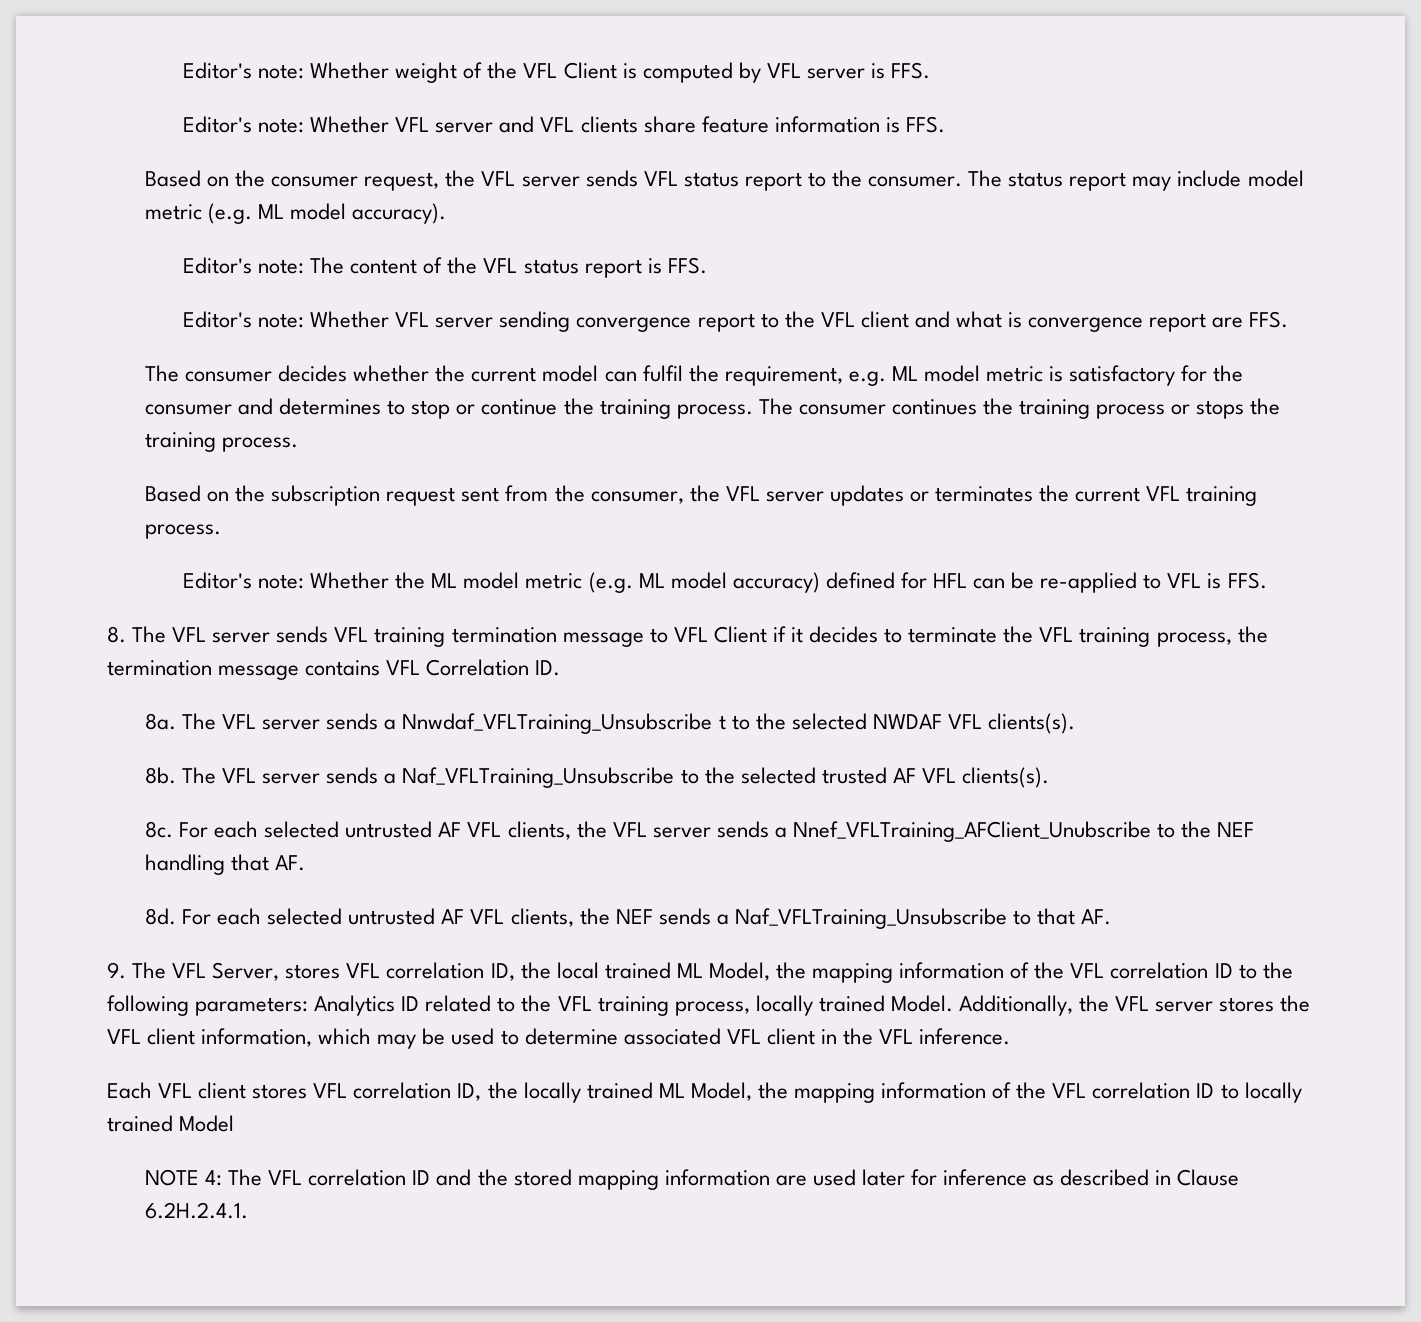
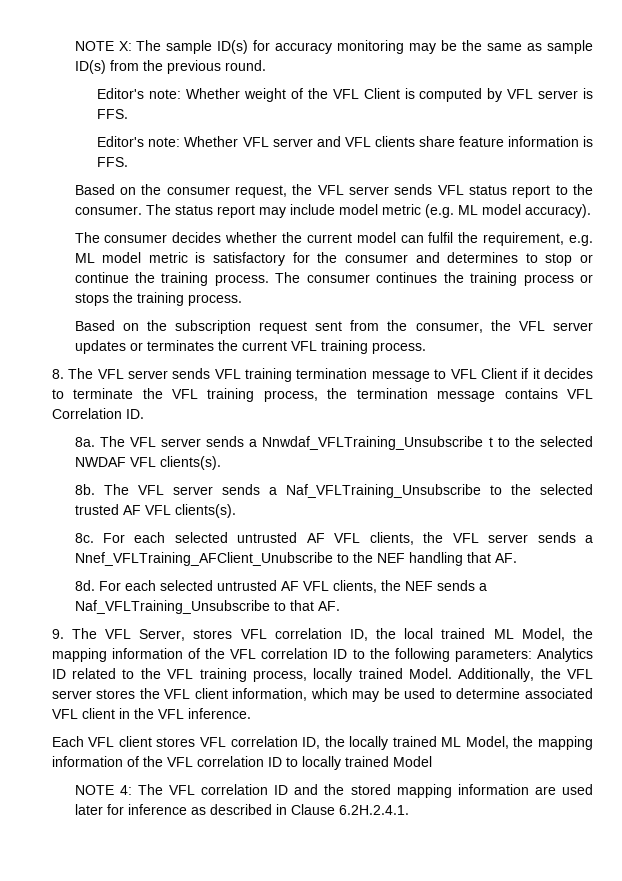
(183, 70) none -> [74,40,594,54] [74,60,266,74] NOTE X: The sample ID(s) for accuracy monitoring may be the same as sample ID(s) from the previous round. //
[183,257,707,278] [183,311,1289,332] // Editor's note: The content of the VFL status report is FFS. // Editor's note: Whether VFL server sending convergence report to the VFL client and what is convergence report are FFS. -> (591, 211) none
[183,572,1267,593] // Editor's note: Whether the ML model metric (e.g. ML model accuracy) defined for HFL can be re-applied to VFL is FFS. -> (426, 348) none

